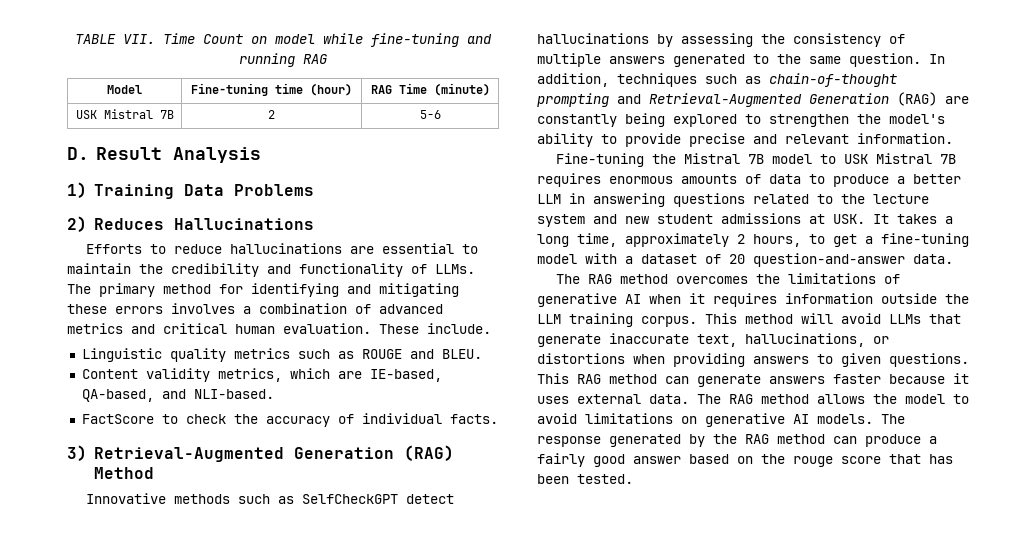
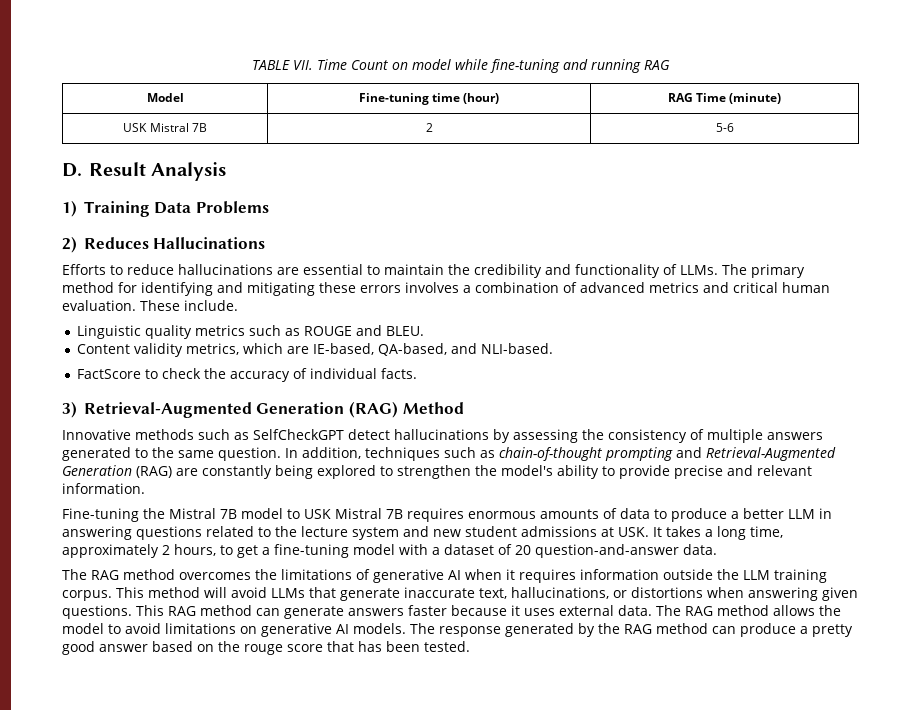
[673,353,833,367] providing answers to -> [748,587,818,601] answering
[537,453,585,467] fairly -> [812,624,853,637] pretty

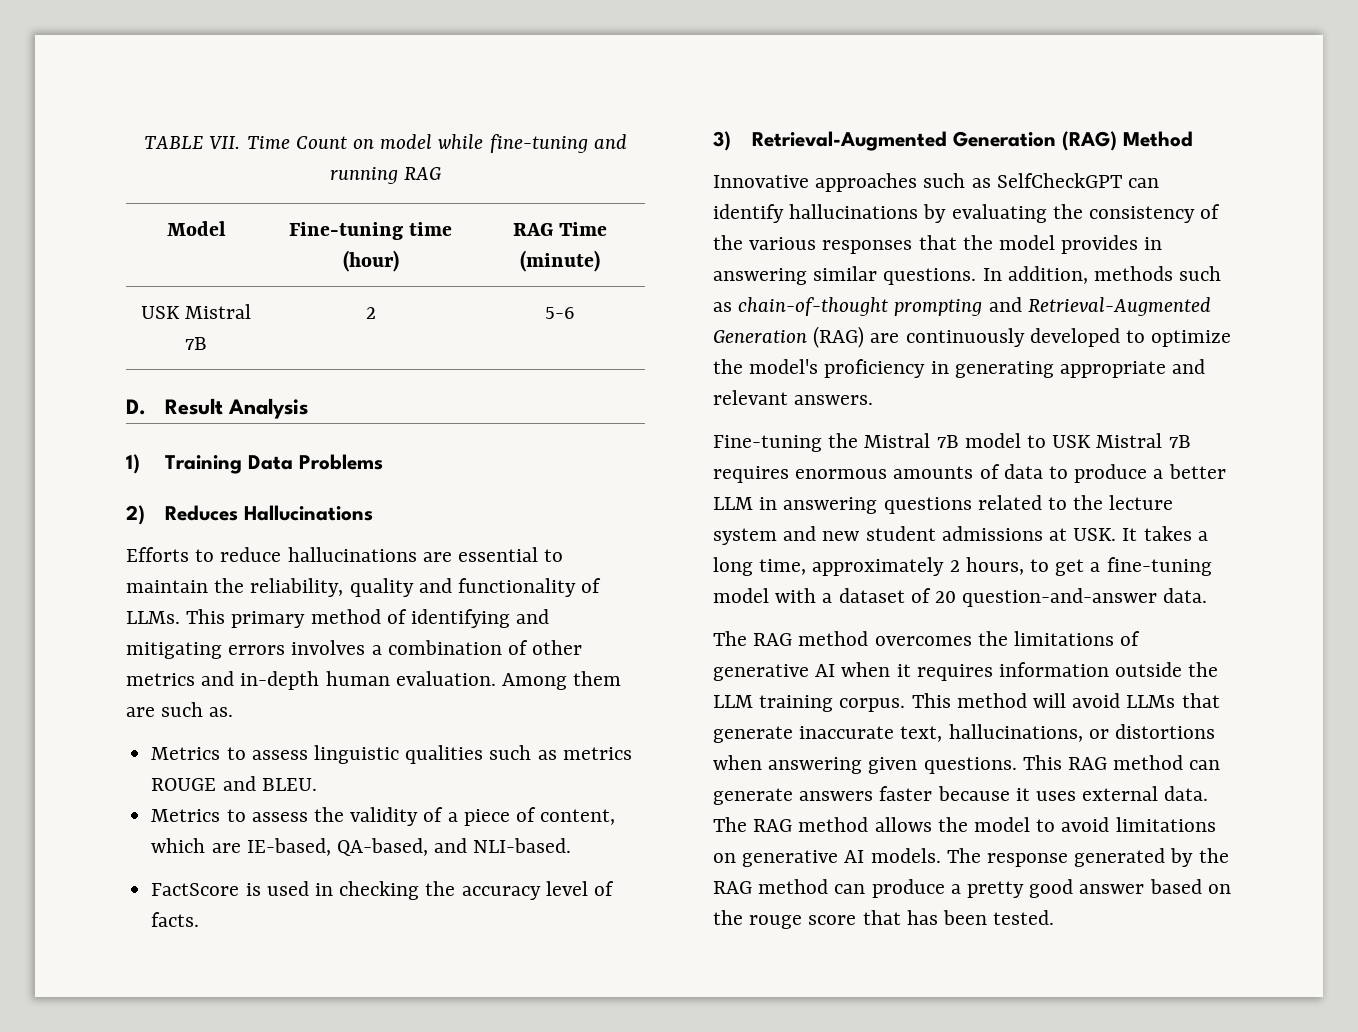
[474,264,542,278] credibility -> [250,578,414,597] reliability, quality
[722,264,747,275] The -> [186,609,226,624] This
[118,282,137,293] for -> [386,609,407,624] of
[319,282,356,293] these -> (222, 650) none
[580,282,645,293] advanced -> [532,640,583,655] other
[733,282,778,293] critical -> [240,671,320,690] in-depth
[140,300,238,311] [76,325,300,339] These include. // Linguistic quality metrics such as -> [502,671,622,690] [126,702,234,717] [151,745,632,764] Among them are such as. // Metrics to assess linguistic qualities such as metrics
[76,343,239,357] Content validity metrics, -> [151,807,616,826] Metrics to assess the validity of a piece of content,
[144,368,377,382] to check the accuracy of individual -> [245,881,614,900] is used in checking the accuracy level of
[135,429,194,440] methods -> [815,173,918,192] approaches
[348,429,390,440] detect -> [1128,178,1160,188] [713,204,784,223] can identify
[513,429,578,443] assessing -> [951,204,1047,223] evaluating
[707,429,823,443] [62,447,281,461] multiple answers generated to the same question. -> [713,235,1163,254] [713,266,977,285] the various responses that the model provides in answering similar questions.
[365,447,440,461] techniques -> [1094,266,1174,281] methods
[202,465,723,479] constantly being explored to strengthen the model's ability to provide precise -> [905,328,1232,347] [713,359,1167,378] continuously developed to optimize the model's proficiency in generating appropriate
[62,483,145,494] information. -> [794,395,874,405] answers.

